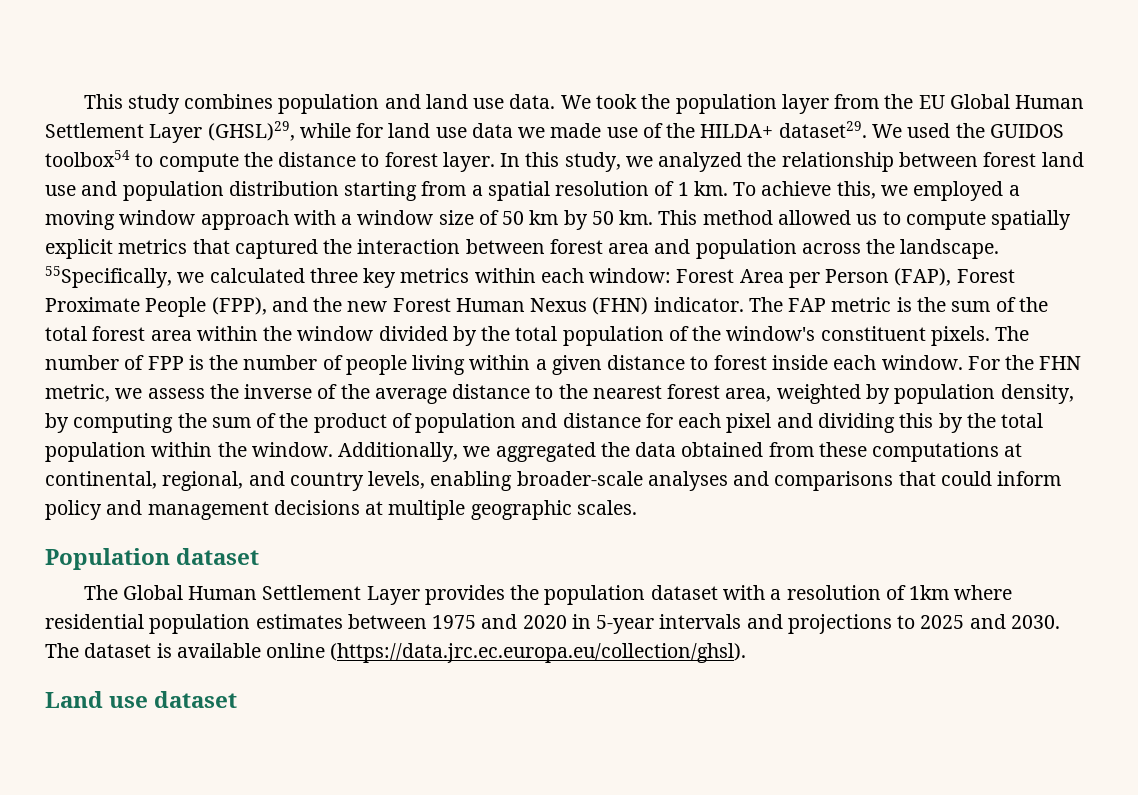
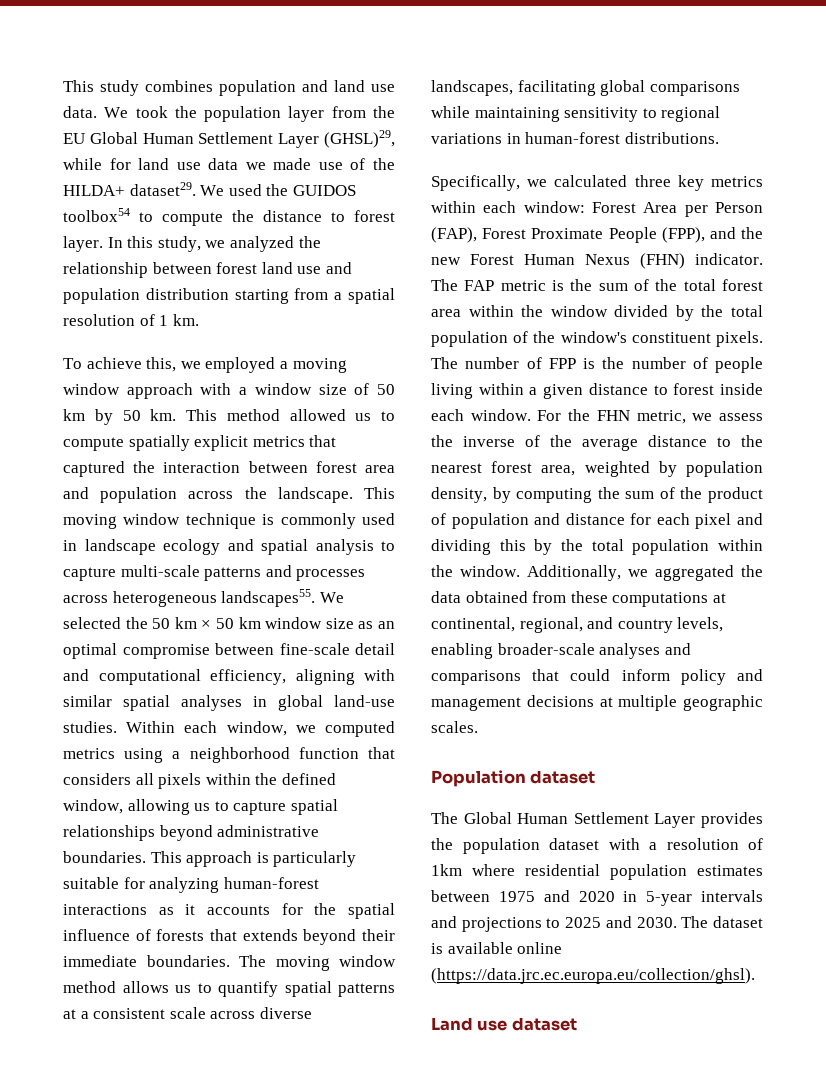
(728, 188) none -> (199, 320) //
[45,266,172,288] 55Specifically, -> [364,487,395,499] [63,513,395,529] [63,539,395,555] [63,565,366,581] [63,589,344,607] [63,617,396,629] [63,643,395,659] [63,669,395,685] [63,695,395,711] [63,721,395,737] [63,747,395,763] [63,773,336,789] [63,799,338,815] [63,825,320,841] [63,851,357,867] [63,877,319,893] [63,903,395,919] [63,929,395,945] [63,955,396,971] [63,981,395,997] [63,1007,312,1019] [431,80,740,96] [431,106,721,122] [431,132,719,144] [431,175,520,191] This moving window technique is commonly used in landscape ecology and spatial analysis to capture multi-scale patterns and processes across heterogeneous landscapes55. We selected the 50 km × 50 km window size as an optimal compromise between fine-scale detail and computational efficiency, aligning with similar spatial analyses in global land-use studies. Within each window, we computed metrics using a neighborhood function that considers all pixels within the defined window, allowing us to capture spatial relationships beyond administrative boundaries. This approach is particularly suitable for analyzing human-forest interactions as it accounts for the spatial influence of forests that extends beyond their immediate boundaries. The moving window method allows us to quantify spatial patterns at a consistent scale across diverse landscapes, facilitating global comparisons while maintaining sensitivity to regional variations in human-forest distributions. // Specifically,

